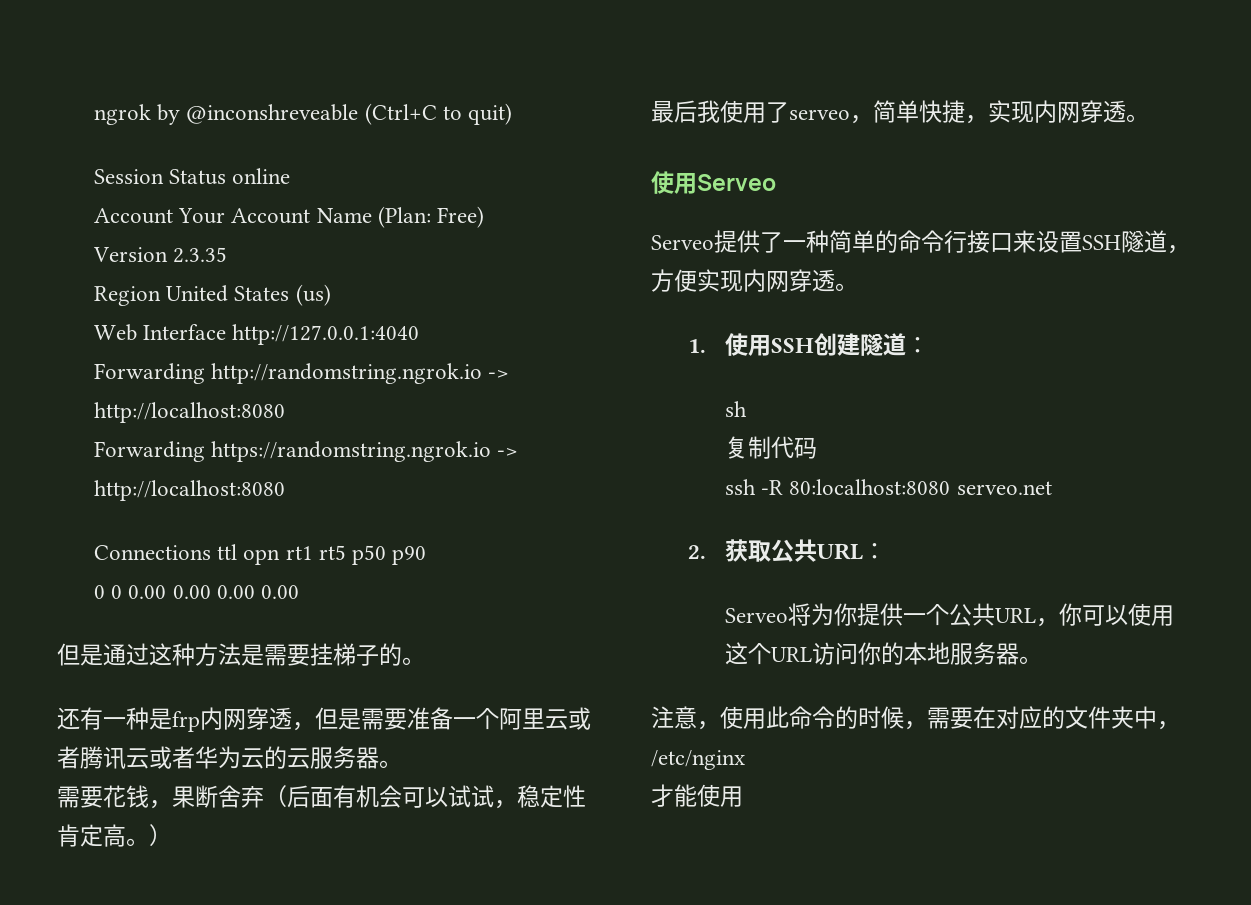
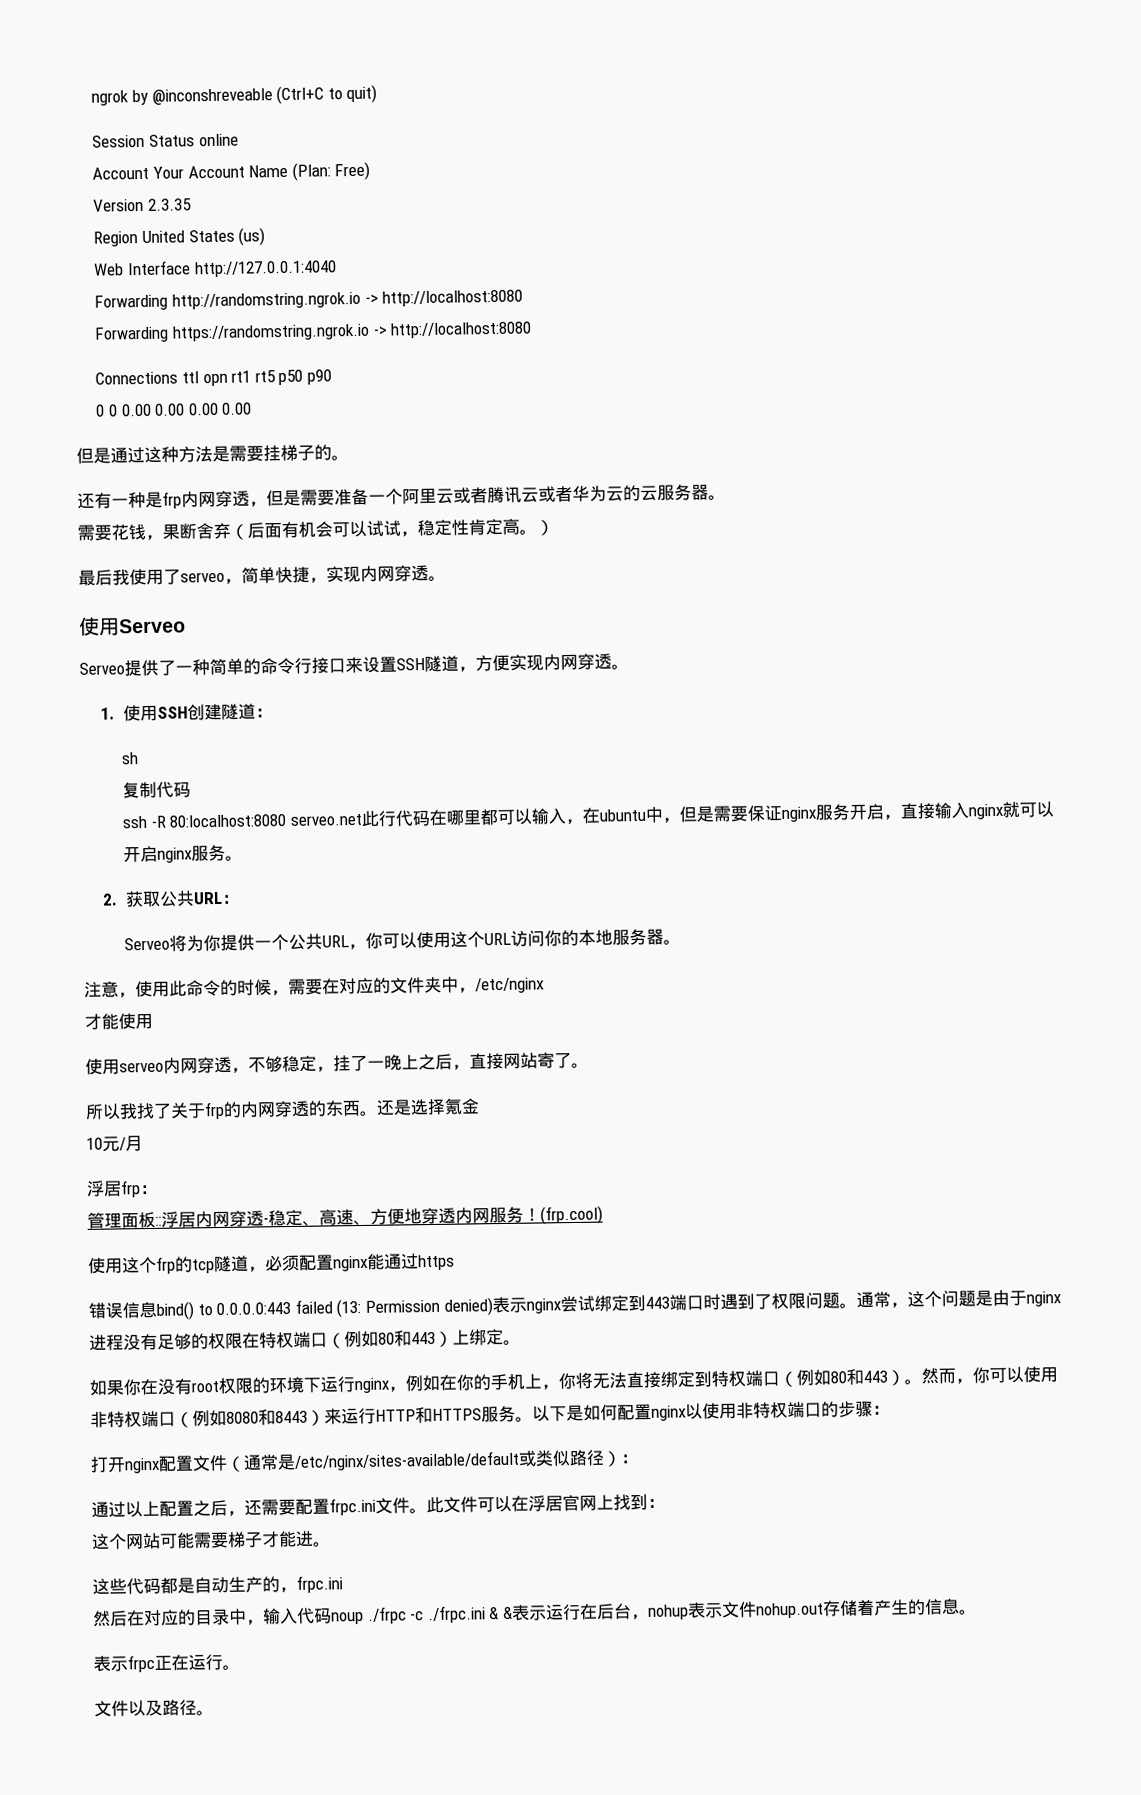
(1052, 488) none -> [360,801,1054,827] [122,844,243,863] 此行代码在哪里都可以输入，在ubuntu中，但是需要保证nginx服务开启，直接输入nginx就可以开启nginx服务。
(743, 796) none -> [85,1052,589,1075] [85,1098,480,1120] [86,1135,143,1152] [86,1180,158,1198] [87,1205,603,1229] [88,1253,455,1274] [88,1289,1061,1320] [89,1328,521,1351] [89,1366,1058,1396] [90,1400,890,1428] [90,1449,639,1474] [91,1493,665,1518] [91,1530,331,1550] [92,1575,343,1595] [93,1598,977,1627] [93,1653,240,1673] [94,1699,214,1717] // 使用serveo内网穿透，不够稳定，挂了一晚上之后，直接网站寄了。 // 所以我找了关于frp的内网穿透的东西。还是选择氪金 // 10元/月 // 浮居frp： // 管理面板::浮居内网穿透-稳定、高速、方便地穿透内网服务！(frp.cool) // 使用这个frp的tcp隧道，必须配置nginx能通过https // 错误信息bind() to 0.0.0.0:443 failed (13: Permission denied)表示nginx尝试绑定到443端口时遇到了权限问题。通常，这个问题是由于nginx进程没有足够的权限在特权端口（例如80和443）上绑定。 // 如果你在没有root权限的环境下运行nginx，例如在你的手机上，你将无法直接绑定到特权端口（例如80和443）。然而，你可以使用非特权端口（例如8080和8443）来运行HTTP和HTTPS服务。以下是如何配置nginx以使用非特权端口的步骤： // 打开nginx配置文件（通常是/etc/nginx/sites-available/default或类似路径）： // 通过以上配置之后，还需要配置frpc.ini文件。此文件可以在浮居官网上找到： // 这个网站可能需要梯子才能进。 // 这些代码都是自动生产的，frpc.ini // 然后在对应的目录中，输入代码noup ./frpc -c ./frpc.ini & &表示运行在后台，nohup表示文件nohup.out存储着产生的信息。 // 表示frpc正在运行。 // 文件以及路径。

